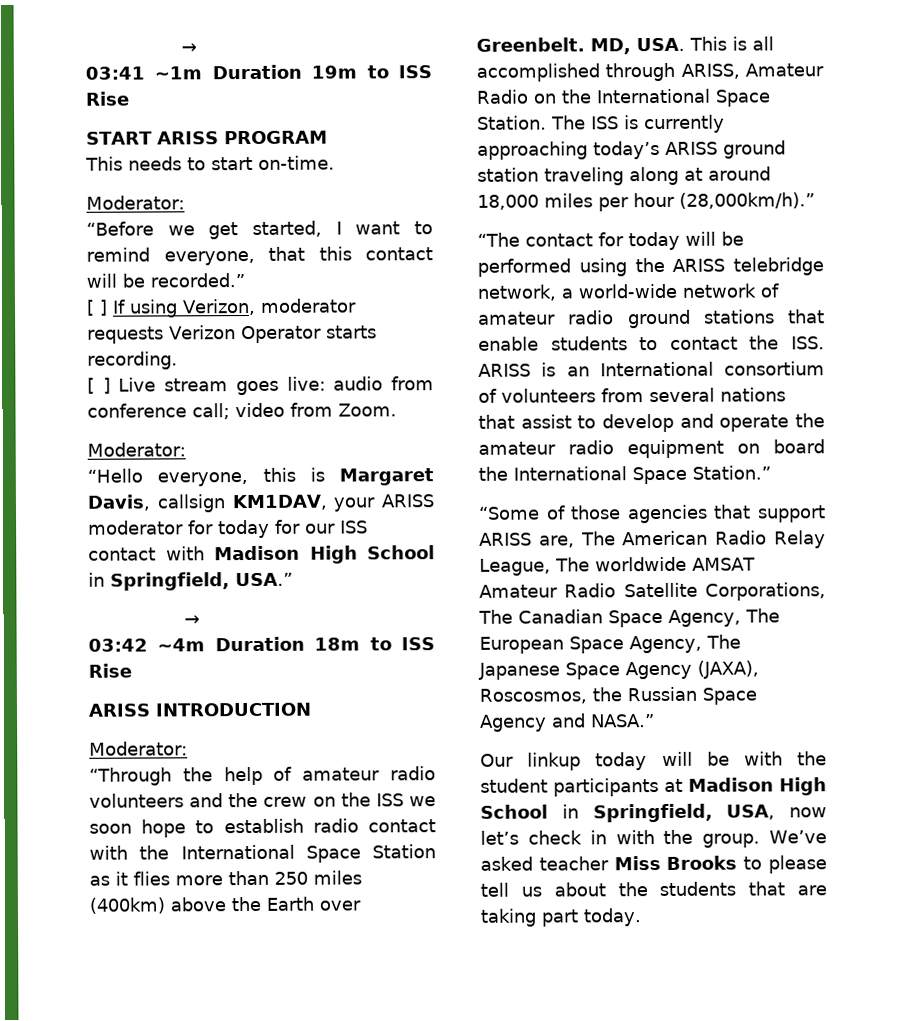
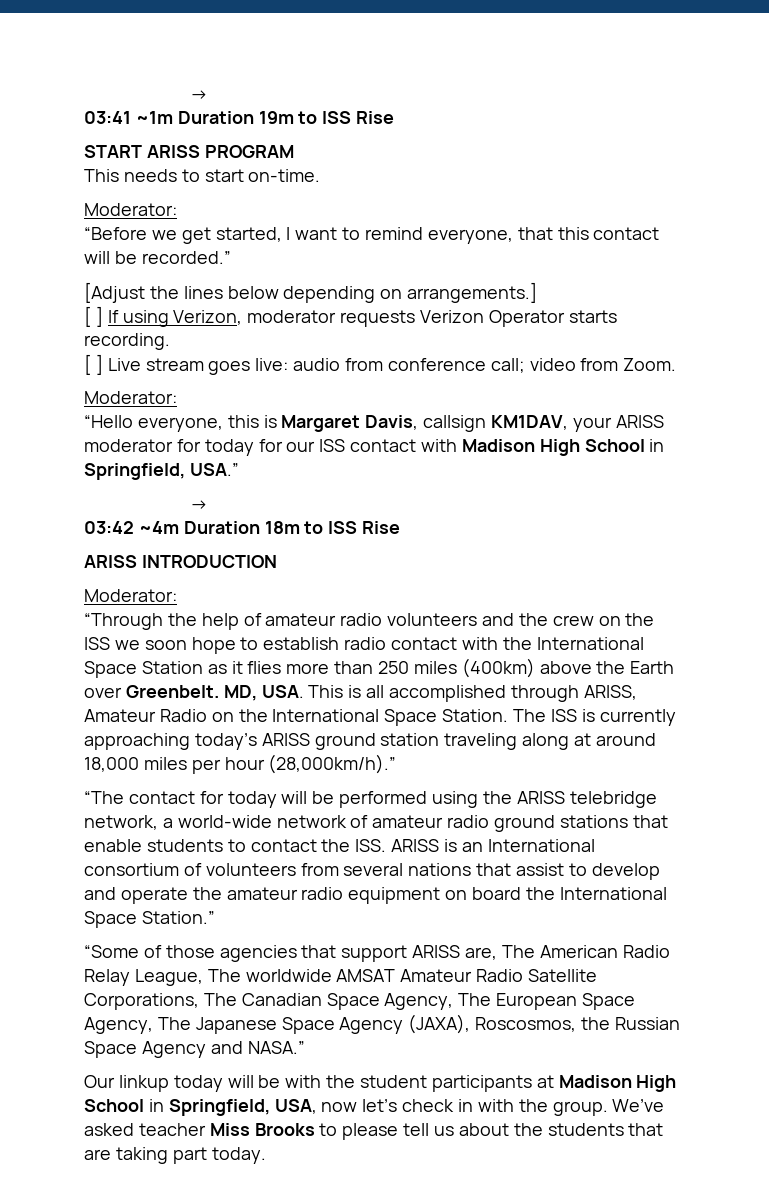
(245, 280) none -> [84,282,538,303] // [Adjust the lines below depending on arrangements.]

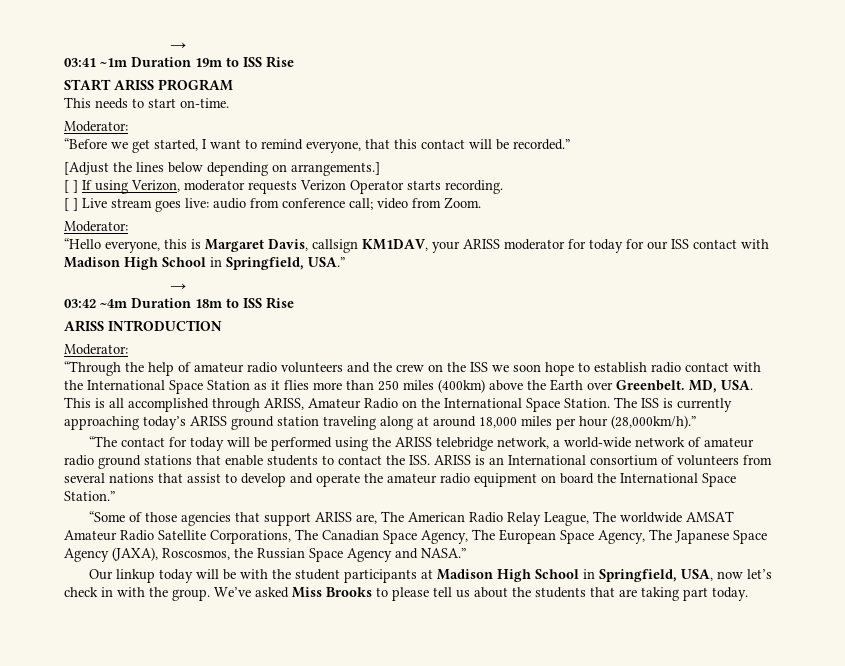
[138,1123,206,1136] teacher -> (289, 592) none

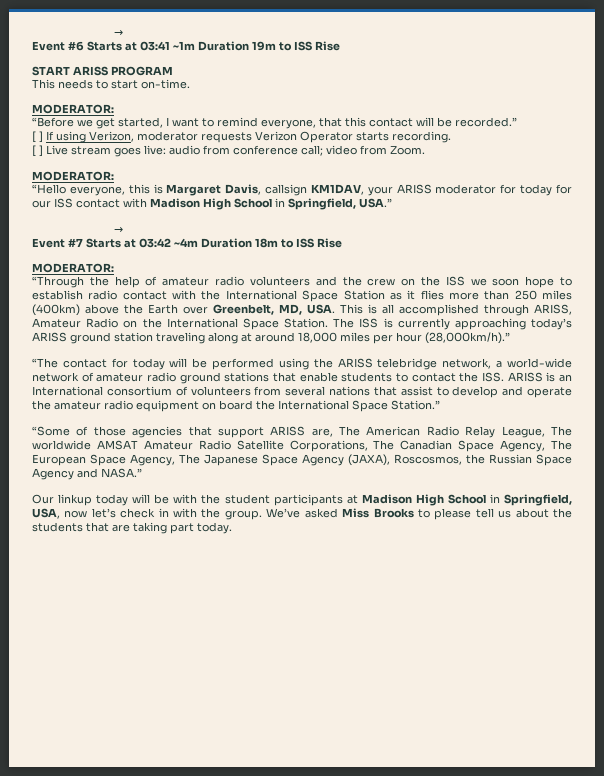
[169,42,186,49] → // -> [114,30,124,36] [32,41,137,51] → // Event #6 Starts at
[64,121,128,132] Moderator: -> [32,104,114,114] MODERATOR:
[64,162,380,176] // [Adjust the lines below depending on arrangements.] -> (517, 122) none
[64,221,128,232] Moderator: -> [32,171,114,181] MODERATOR:
(186, 286) none -> [32,238,136,248] Event #7 Starts at
[64,320,222,332] [64,344,128,355] ARISS INTRODUCTION // Moderator: -> [32,263,114,273] MODERATOR:
[616,380,685,391] Greenbelt. -> [213,304,274,315] Greenbelt,

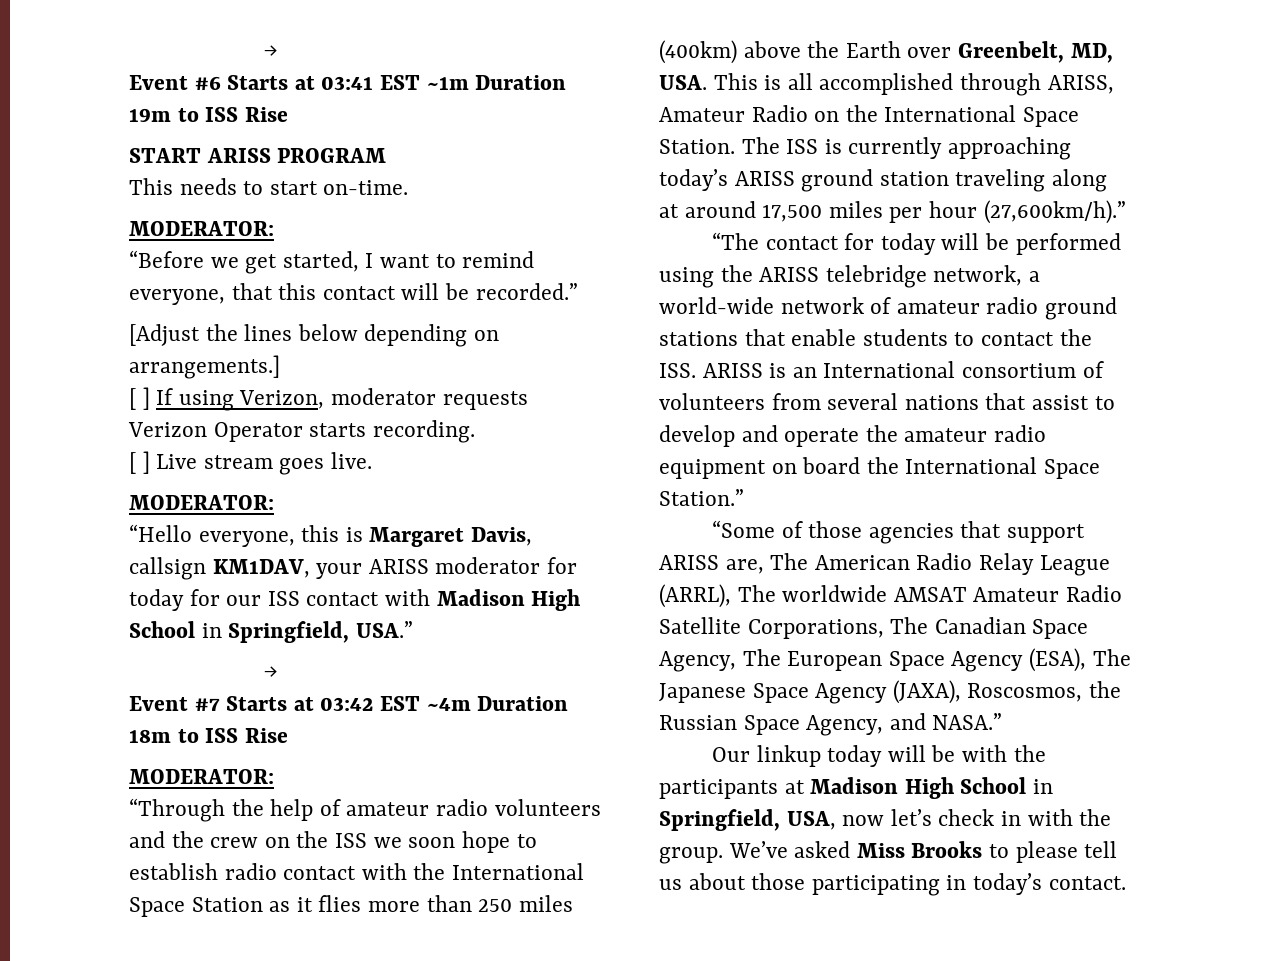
(170, 46) none -> [380,75,421,90] EST
(517, 122) none -> [129,324,500,347] [129,355,280,379] // [Adjust the lines below depending on arrangements.]
[144,145,425,156] live: audio from conference call; video from Zoom. -> [331,452,373,469] live.
(171, 243) none -> [380,696,421,711] EST
[298,332,337,343] 18,000 -> [762,204,823,222] 17,500
[425,332,510,344] (28,000km/h).” -> [983,200,1126,224] (27,600km/h).”
[501,426,545,438] League, -> [1039,555,1110,576] [659,584,731,608] League (ARRL),
[130,454,175,466] Agency, -> [951,648,1087,672] Agency (ESA),
[32,468,74,480] Agency -> [806,715,884,736] Agency,
[224,494,270,504] student -> (1046, 753) none
[553,508,573,518] [32,522,232,534] the students that are taking part today. -> [751,873,1126,896] those participating in today’s contact.

